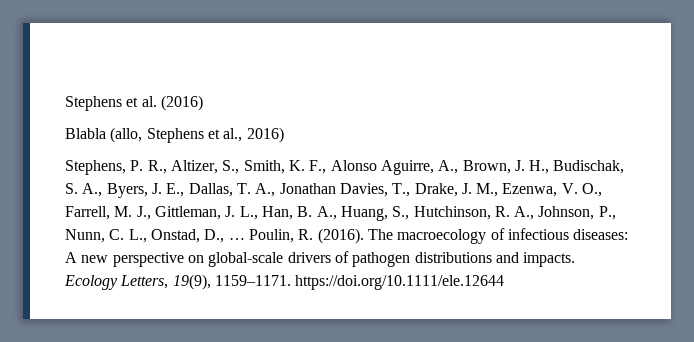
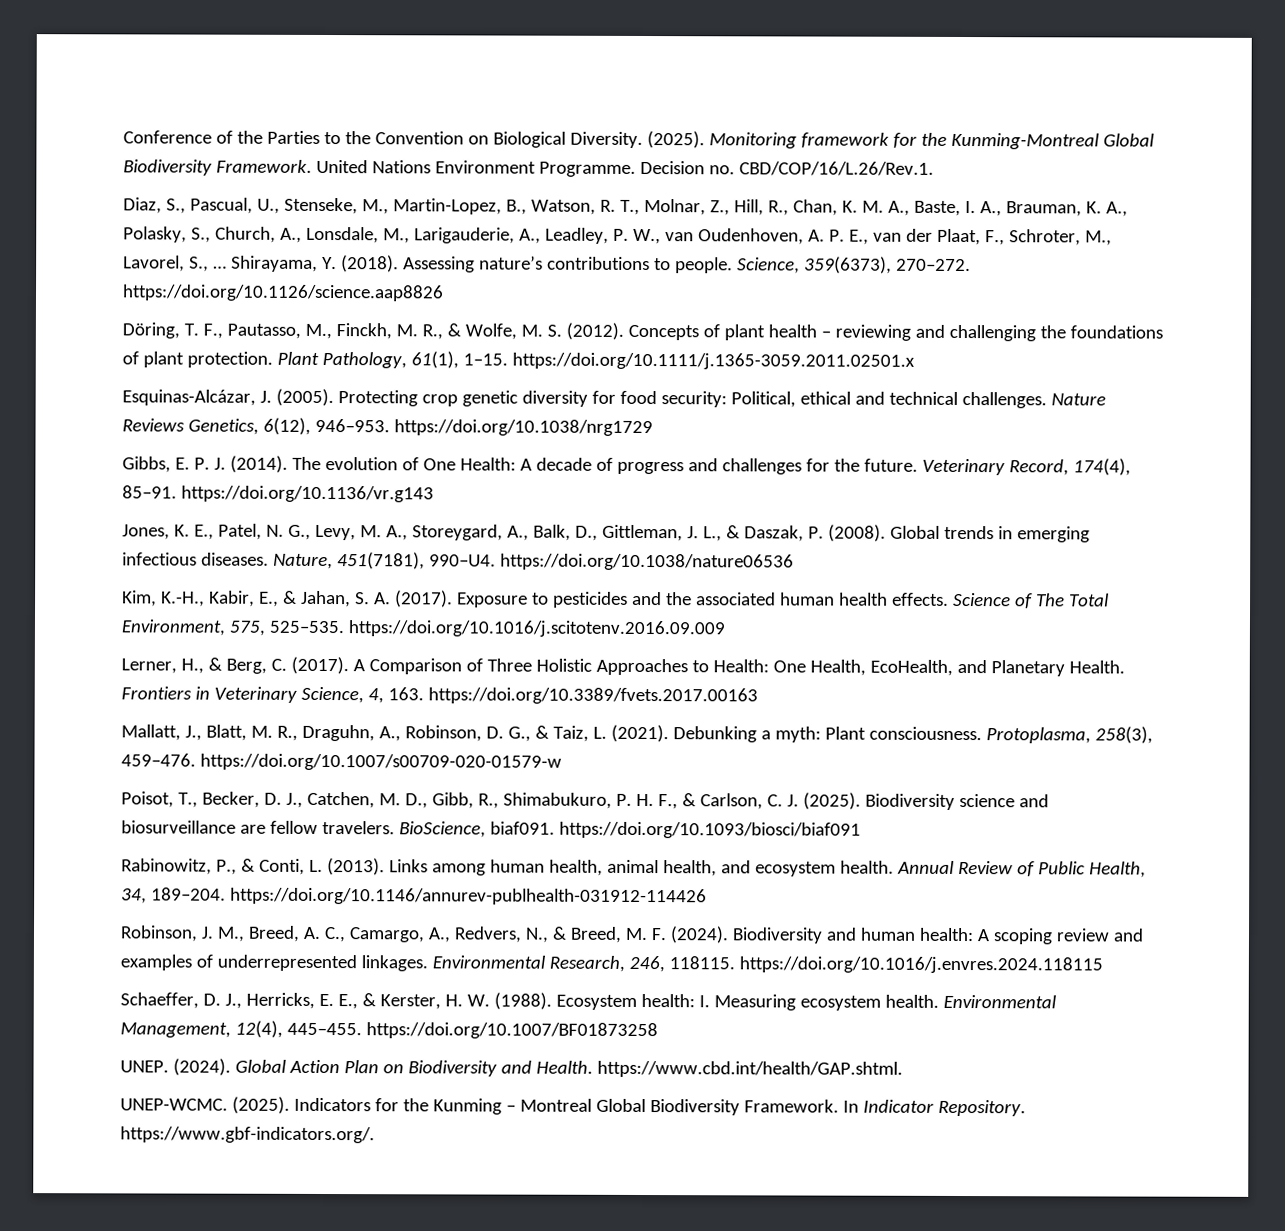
[65,95,203,111] [65,127,284,143] [65,160,625,175] [65,183,603,198] [65,206,616,221] [65,228,629,244] [65,251,576,267] [64,274,505,290] Stephens et al. (2016) // Blabla (allo, Stephens et al., 2016) // Stephens, P. R., Altizer, S., Smith, K. F., Alonso Aguirre, A., Brown, J. H., Budischak, S. A., Byers, J. E., Dallas, T. A., Jonathan Davies, T., Drake, J. M., Ezenwa, V. O., Farrell, M. J., Gittleman, J. L., Han, B. A., Huang, S., Hutchinson, R. A., Johnson, P., Nunn, C. L., Onstad, D., … Poulin, R. (2016). The macroecology of infectious diseases: A new perspective on global-scale drivers of pathogen distributions and impacts. Ecology Letters, 19(9), 1159–1171. https://doi.org/10.1111/ele.12644 -> [123,130,1155,150] [123,159,934,177] [123,197,1128,217] [123,226,1112,246] [123,255,971,274] [122,284,444,302] [122,322,1163,342] [122,351,915,370] [122,388,1106,409] [122,417,653,437] [122,455,1131,476] [122,485,434,503] [122,523,1090,543] [122,552,794,571] [122,590,1110,609] [121,619,725,638] [121,656,1125,677] [121,686,758,705] [121,724,1153,744] [121,753,562,771] [121,791,1049,810] [121,820,861,839] [121,858,1146,878] [121,887,707,906] [120,925,1144,945] [120,954,1103,974] [120,992,1057,1011] [120,1020,658,1040] [120,1058,903,1078] [120,1096,1026,1117] [120,1126,375,1144] Conference of the Parties to the Convention on Biological Diversity. (2025). Monitoring framework for the Kunming-Montreal Global Biodiversity Framework. United Nations Environment Programme. Decision no. CBD/COP/16/L.26/Rev.1. // Diaz, S., Pascual, U., Stenseke, M., Martin-Lopez, B., Watson, R. T., Molnar, Z., Hill, R., Chan, K. M. A., Baste, I. A., Brauman, K. A., Polasky, S., Church, A., Lonsdale, M., Larigauderie, A., Leadley, P. W., van Oudenhoven, A. P. E., van der Plaat, F., Schroter, M., Lavorel, S., … Shirayama, Y. (2018). Assessing nature’s contributions to people. Science, 359(6373), 270–272. https://doi.org/10.1126/science.aap8826 // Döring, T. F., Pautasso, M., Finckh, M. R., & Wolfe, M. S. (2012). Concepts of plant health – reviewing and challenging the foundations of plant protection. Plant Pathology, 61(1), 1–15. https://doi.org/10.1111/j.1365-3059.2011.02501.x // Esquinas-Alcázar, J. (2005). Protecting crop genetic diversity for food security: Political, ethical and technical challenges. Nature Reviews Genetics, 6(12), 946–953. https://doi.org/10.1038/nrg1729 // Gibbs, E. P. J. (2014). The evolution of One Health: A decade of progress and challenges for the future. Veterinary Record, 174(4), 85–91. https://doi.org/10.1136/vr.g143 // Jones, K. E., Patel, N. G., Levy, M. A., Storeygard, A., Balk, D., Gittleman, J. L., & Daszak, P. (2008). Global trends in emerging infectious diseases. Nature, 451(7181), 990–U4. https://doi.org/10.1038/nature06536 // Kim, K.-H., Kabir, E., & Jahan, S. A. (2017). Exposure to pesticides and the associated human health effects. Science of The Total Environment, 575, 525–535. https://doi.org/10.1016/j.scitotenv.2016.09.009 // Lerner, H., & Berg, C. (2017). A Comparison of Three Holistic Approaches to Health: One Health, EcoHealth, and Planetary Health. Frontiers in Veterinary Science, 4, 163. https://doi.org/10.3389/fvets.2017.00163 // Mallatt, J., Blatt, M. R., Draguhn, A., Robinson, D. G., & Taiz, L. (2021). Debunking a myth: Plant consciousness. Protoplasma, 258(3), 459–476. https://doi.org/10.1007/s00709-020-01579-w // Poisot, T., Becker, D. J., Catchen, M. D., Gibb, R., Shimabukuro, P. H. F., & Carlson, C. J. (2025). Biodiversity science and biosurveillance are fellow travelers. BioScience, biaf091. https://doi.org/10.1093/biosci/biaf091 // Rabinowitz, P., & Conti, L. (2013). Links among human health, animal health, and ecosystem health. Annual Review of Public Health, 34, 189–204. https://doi.org/10.1146/annurev-publhealth-031912-114426 // Robinson, J. M., Breed, A. C., Camargo, A., Redvers, N., & Breed, M. F. (2024). Biodiversity and human health: A scoping review and examples of underrepresented linkages. Environmental Research, 246, 118115. https://doi.org/10.1016/j.envres.2024.118115 // Schaeffer, D. J., Herricks, E. E., & Kerster, H. W. (1988). Ecosystem health: I. Measuring ecosystem health. Environmental Management, 12(4), 445–455. https://doi.org/10.1007/BF01873258 // UNEP. (2024). Global Action Plan on Biodiversity and Health. https://www.cbd.int/health/GAP.shtml. // UNEP-WCMC. (2025). Indicators for the Kunming – Montreal Global Biodiversity Framework. In Indicator Repository. https://www.gbf-indicators.org/.

